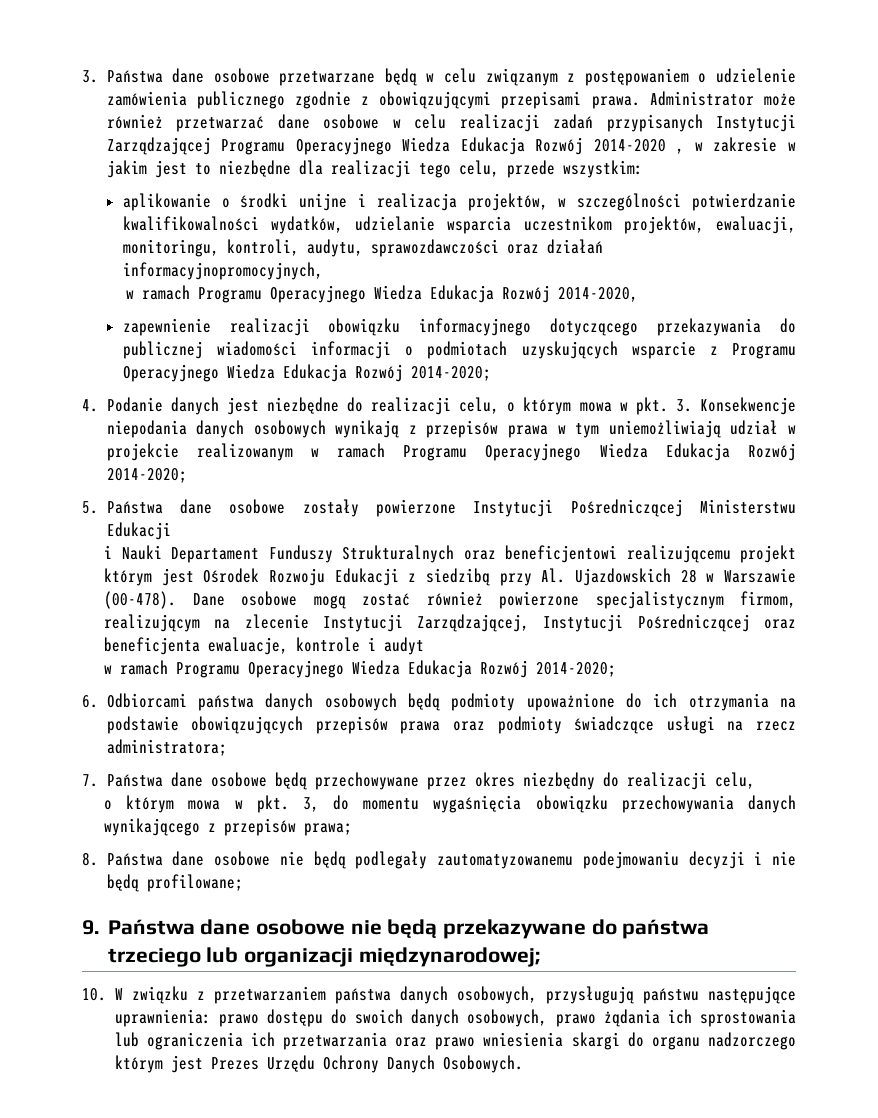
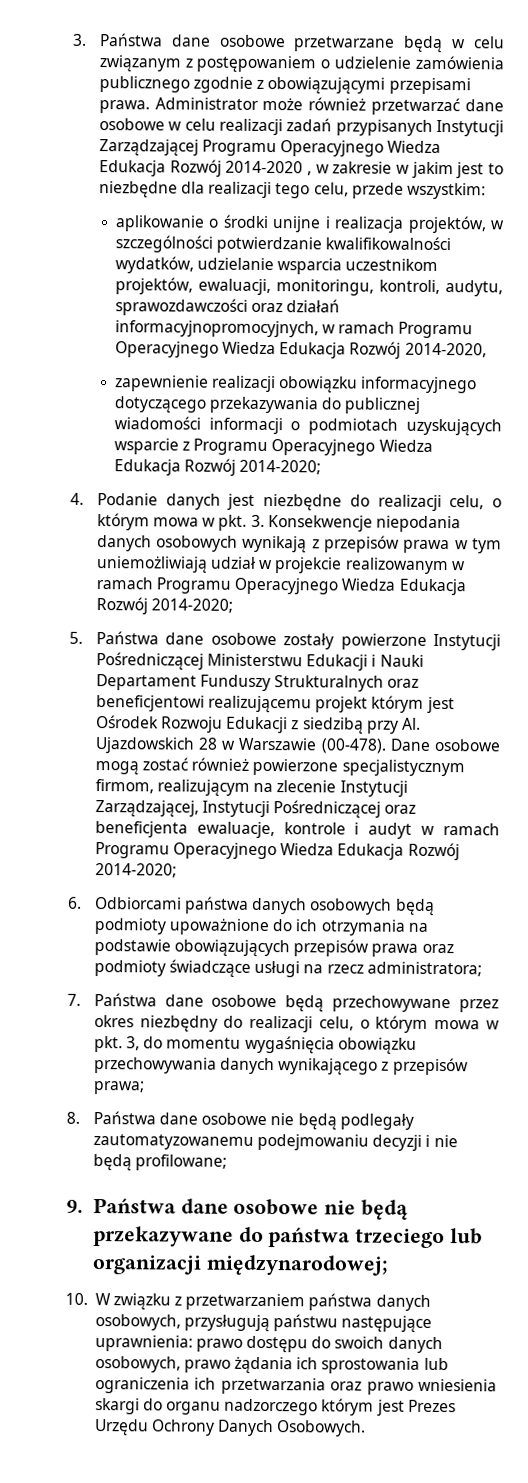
(323, 271) // -> (319, 329) none
(171, 531) // -> (369, 662) none
(425, 646) // -> (413, 830) none
(755, 780) // -> (354, 1023) none

